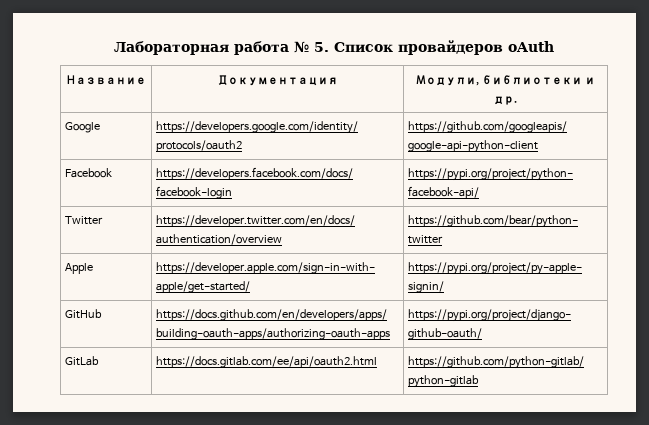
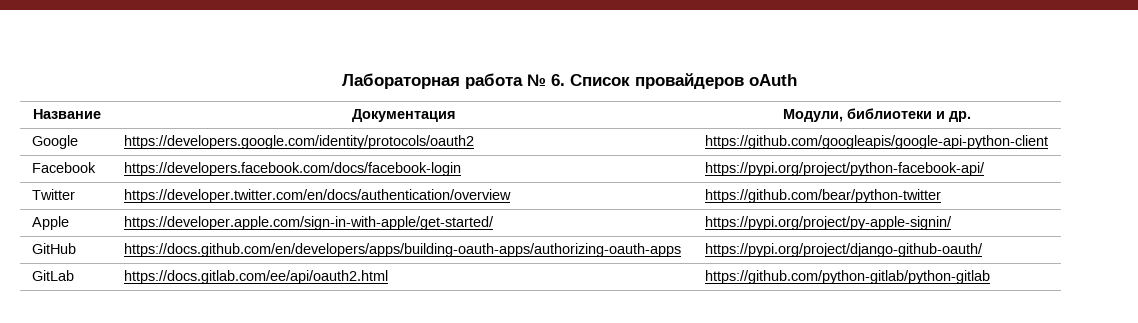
[314,42,329,52] 5. -> [550,74,565,86] 6.

